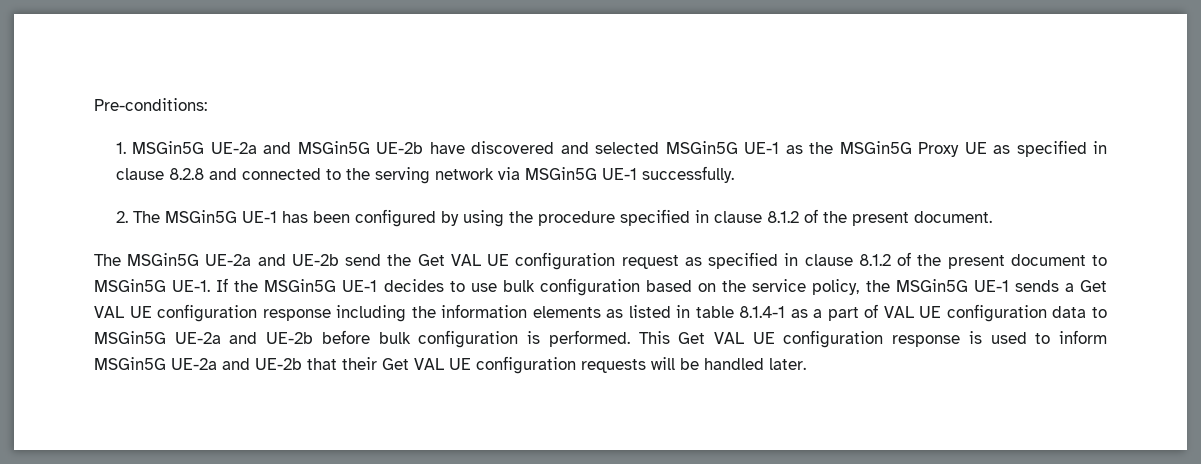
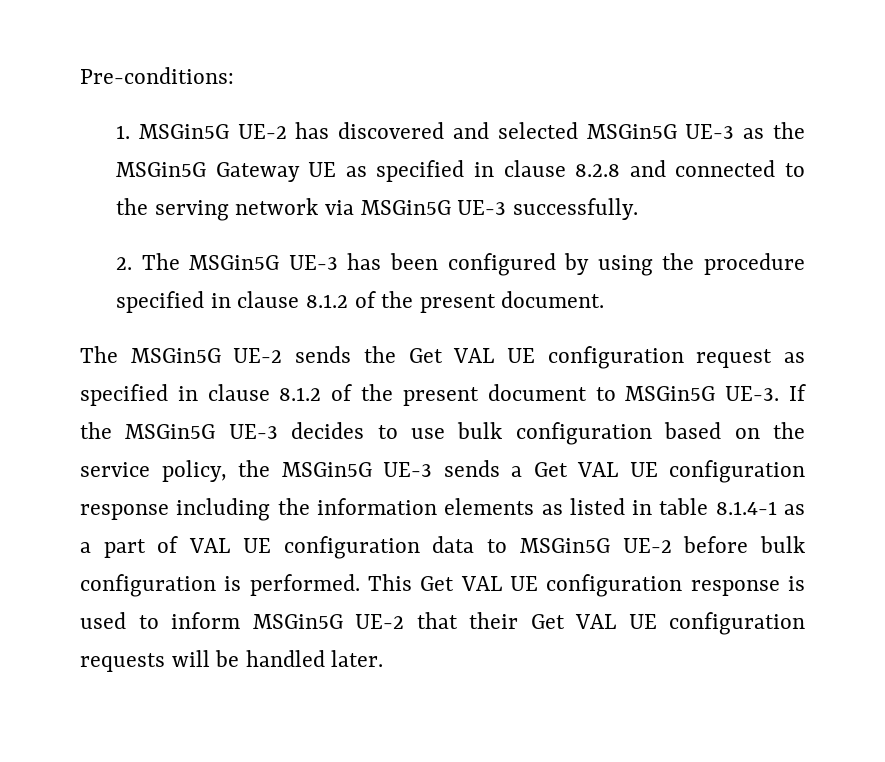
[210,141,465,154] UE-2a and MSGin5G UE-2b have -> [237,122,330,139] UE-2 has
[744,142,780,154] UE-1 -> [685,124,735,139] UE-3
[918,142,960,157] Proxy -> [215,162,300,182] Gateway
[601,168,637,180] UE-1 -> [457,200,507,215] UE-3
[241,211,277,223] UE-1 -> [288,255,338,270] UE-3
[205,254,382,266] UE-2a and UE-2b send -> [233,346,352,363] UE-2 sends
[172,280,211,292] UE-1. -> [725,386,780,401] UE-3.
[342,280,378,292] UE-1 -> [228,424,278,439] UE-3
[973,280,1009,292] UE-1 -> [383,462,432,477] UE-3
[174,332,314,344] UE-2a and UE-2b -> [622,538,672,553] UE-2
[171,358,302,370] UE-2a and UE-2b -> [355,614,404,629] UE-2

